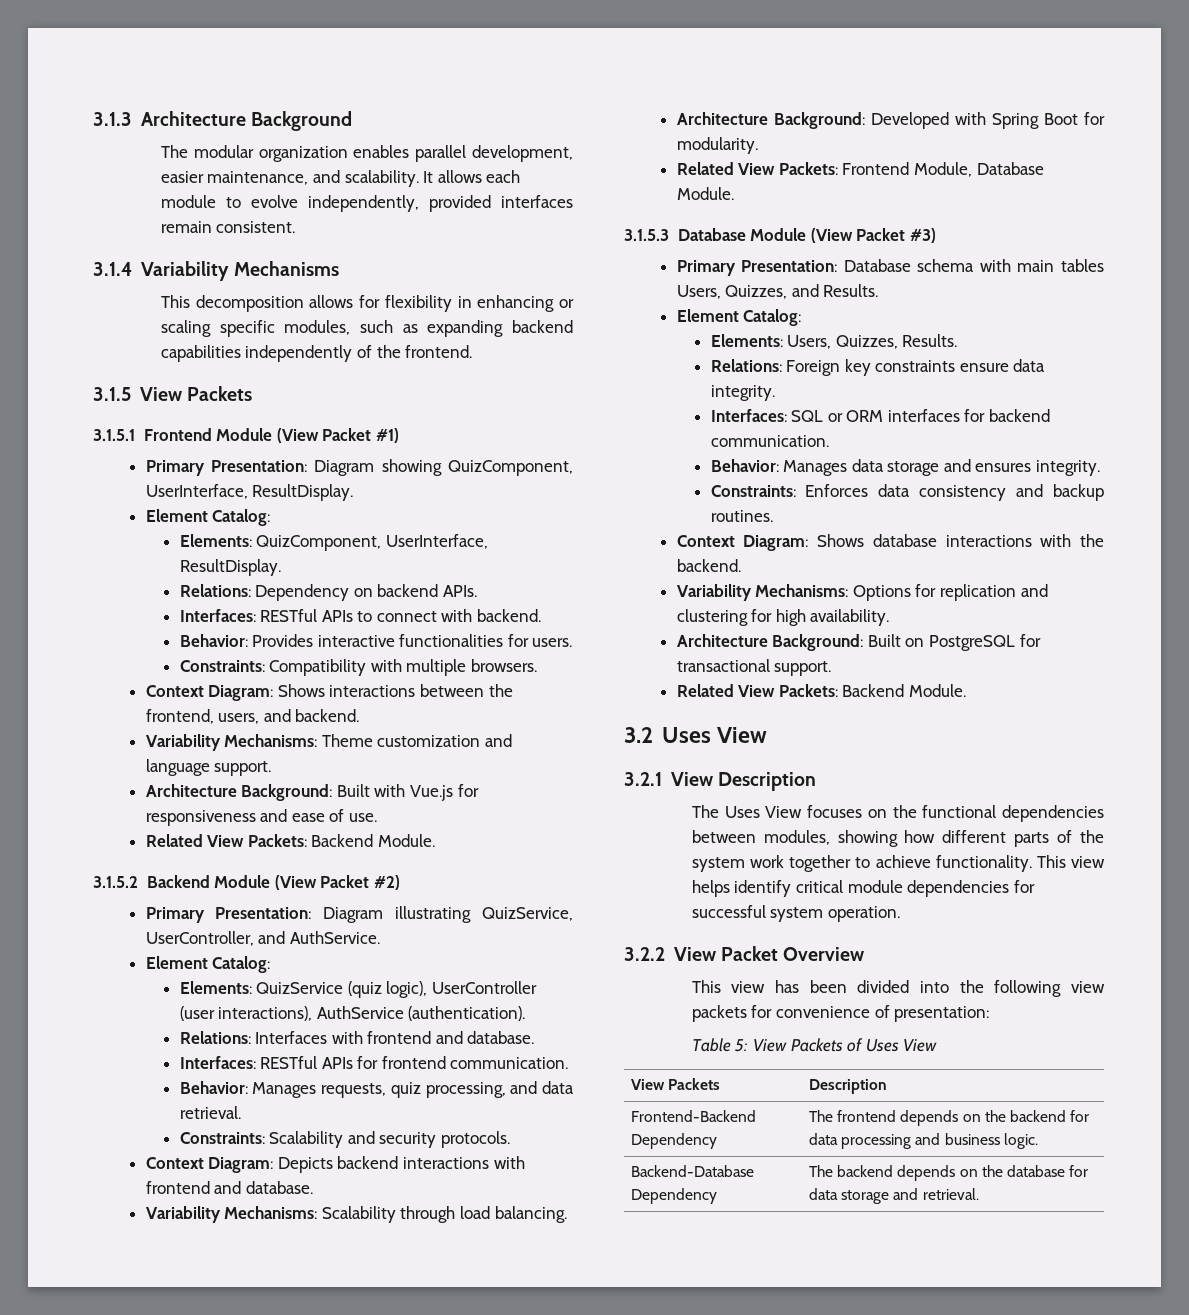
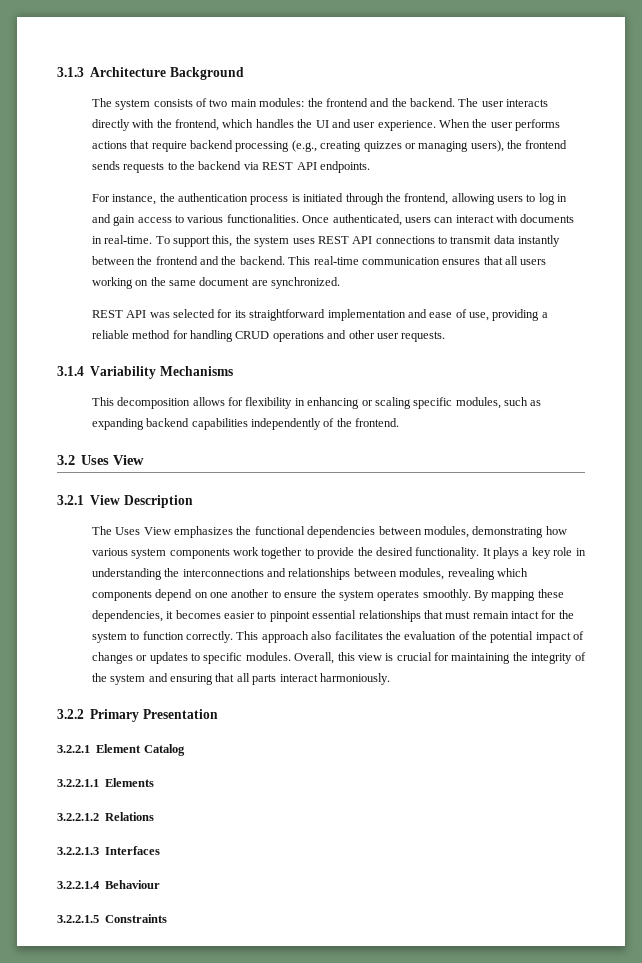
[193,145,573,162] [160,170,521,187] [160,195,573,212] [160,221,296,233] modular organization enables parallel development, easier maintenance, and scalability. It allows each module to evolve independently, provided interfaces remain consistent. -> [115,98,549,110] [91,119,561,131] [91,140,568,152] [91,161,370,173] [91,193,568,205] [91,214,575,226] [91,235,561,247] [91,256,547,265] [91,277,341,289] [91,309,548,321] [91,330,446,342] system consists of two main modules: the frontend and the backend. The user interacts directly with the frontend, which handles the UI and user experience. When the user performs actions that require backend processing (e.g., creating quizzes or managing users), the frontend sends requests to the backend via REST API endpoints. // For instance, the authentication process is initiated through the frontend, allowing users to log in and gain access to various functionalities. Once authenticated, users can interact with documents in real-time. To support this, the system uses REST API connections to transmit data instantly between the frontend and the backend. This real-time communication ensures that all users working on the same document are synchronized. // REST API was selected for its straightforward implementation and ease of use, providing a reliable method for handling CRUD operations and other user requests.
[93,386,252,401] [93,428,399,443] [145,459,573,476] [145,484,354,501] [145,509,271,526] [179,534,488,551] [179,559,281,576] [179,584,477,601] [179,609,542,622] [179,634,573,647] [179,659,537,676] [145,684,513,701] [145,709,360,724] [145,734,512,751] [145,759,272,776] [145,784,479,801] [145,809,377,826] [145,834,435,847] [93,875,400,890] [145,906,573,923] [145,931,380,946] [145,956,271,973] [179,981,537,998] [179,1006,526,1021] [179,1031,535,1044] [179,1056,569,1069] [179,1081,574,1098] [179,1106,241,1119] [179,1131,510,1148] [145,1156,525,1173] [145,1181,313,1194] [145,1206,567,1223] [676,112,1105,129] [676,137,758,154] [676,162,1044,177] [676,187,734,200] [624,228,936,243] [676,259,1104,276] [676,284,879,299] [676,309,802,326] [710,334,958,349] [710,359,1046,376] [710,385,775,401] [710,409,1051,422] [710,435,829,447] [710,459,1101,476] [710,484,1104,501] [710,510,773,522] [676,534,1104,551] [676,559,741,572] [676,584,1048,601] [676,609,890,626] [676,634,1041,651] [676,659,832,676] [676,684,966,697] // 3.1.5 View Packets // 3.1.5.1 Frontend Module (View Packet #1) // Primary Presentation: Diagram showing QuizComponent, UserInterface, ResultDisplay. // Element Catalog: // Elements: QuizComponent, UserInterface, ResultDisplay. // Relations: Dependency on backend APIs. // Interfaces: RESTful APIs to connect with backend. // Behavior: Provides interactive functionalities for users. // Constraints: Compatibility with multiple browsers. // Context Diagram: Shows interactions between the frontend, users, and backend. // Variability Mechanisms: Theme customization and language support. // Architecture Background: Built with Vue.js for responsiveness and ease of use. // Related View Packets: Backend Module. // 3.1.5.2 Backend Module (View Packet #2) // Primary Presentation: Diagram illustrating QuizService, UserController, and AuthService. // Element Catalog: // Elements: QuizService (quiz logic), UserController (user interactions), AuthService (authentication). // Relations: Interfaces with frontend and database. // Interfaces: RESTful APIs for frontend communication. // Behavior: Manages requests, quiz processing, and data retrieval. // Constraints: Scalability and security protocols. // Context Diagram: Depicts backend interactions with frontend and database. // Variability Mechanisms: Scalability through load balancing. // Architecture Background: Developed with Spring Boot for modularity. // Related View Packets: Frontend Module, Database Module. // 3.1.5.3 Database Module (View Packet #3) // Primary Presentation: Database schema with main tables Users, Quizzes, and Results. // Element Catalog: // Elements: Users, Quizzes, Results. // Relations: Foreign key constraints ensure data integrity. // Interfaces: SQL or ORM interfaces for backend communication. // Behavior: Manages data storage and ensures integrity. // Constraints: Enforces data consistency and backup routines. // Context Diagram: Shows database interactions with the backend. // Variability Mechanisms: Options for replication and clustering for high availability. // Architecture Background: Built on PostgreSQL for transactional support. // Related View Packets: Backend Module. -> (400, 422) none
[807,805,887,818] focuses on -> [174,526,234,538] emphasizes
[837,830,1104,847] [691,855,1105,872] [691,880,1035,897] [691,905,901,922] [624,946,865,961] [691,980,1105,997] [691,1005,990,1022] [691,1038,938,1052] [630,1078,721,1090] [808,1079,887,1094] [630,1110,756,1122] [630,1133,717,1149] [808,1110,1090,1126] [808,1133,1038,1149] [630,1165,754,1177] [630,1188,717,1204] [808,1165,1089,1181] [808,1188,979,1204] showing how different parts of the system work together to achieve functionality. This view helps identify critical module dependencies for successful system operation. // 3.2.2 View Packet Overview // This view has been divided into the following view packets for convenience of presentation: // Table 5: View Packets of Uses View // View Packets | Description // Frontend-Backend Dependency | The frontend depends on the backend for data processing and business logic. // Backend-Database Dependency | The backend depends on the database for data storage and retrieval. -> [472,526,567,538] [91,547,586,559] [91,568,528,580] [91,589,564,601] [91,610,574,622] [91,631,585,643] [91,652,586,664] [91,673,390,685] [57,709,218,722] [57,744,185,756] [57,778,155,787] [57,812,155,821] [57,846,161,855] [57,880,161,889] [57,914,168,923] demonstrating how various system components work together to provide the desired functionality. It plays a key role in understanding the interconnections and relationships between modules, revealing which components depend on one another to ensure the system operates smoothly. By mapping these dependencies, it becomes easier to pinpoint essential relationships that must remain intact for the system to function correctly. This approach also facilitates the evaluation of the potential impact of changes or updates to specific modules. Overall, this view is crucial for maintaining the integrity of the system and ensuring that all parts interact harmoniously. // 3.2.2 Primary Presentation // 3.2.2.1 Element Catalog // 3.2.2.1.1 Elements // 3.2.2.1.2 Relations // 3.2.2.1.3 Interfaces // 3.2.2.1.4 Behaviour // 3.2.2.1.5 Constraints

